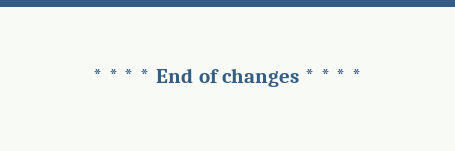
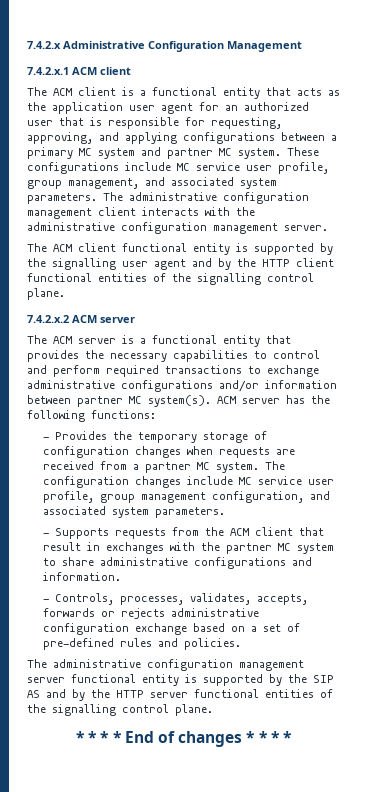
(93, 76) none -> [27,41,302,52] [27,67,131,75] [27,87,340,99] [27,102,309,114] [27,117,282,129] [27,132,337,144] [27,147,319,159] [27,162,329,174] [27,177,277,189] [27,192,309,204] [27,207,255,219] [27,222,328,234] [27,243,333,255] [27,258,334,270] [27,273,314,285] [27,288,65,300] [27,315,135,323] [27,335,291,347] [27,350,320,362] [27,365,319,377] [27,380,337,392] [27,395,330,407] [27,410,156,422] [43,431,268,443] [43,446,296,458] [43,461,286,473] [43,476,335,488] [43,491,331,503] [43,506,226,518] [43,527,325,539] [43,542,335,554] [43,557,313,569] [43,572,122,581] [43,593,309,605] [43,608,260,619] [43,623,301,635] [43,638,242,650] [27,659,304,671] [27,674,334,686] [27,689,333,701] [27,704,213,716] 7.4.2.x Administrative Configuration Management // 7.4.2.x.1 ACM client // The ACM client is a functional entity that acts as the application user agent for an authorized user that is responsible for requesting, approving, and applying configurations between a primary MC system and partner MC system. These configurations include MC service user profile, group management, and associated system parameters. The administrative configuration management client interacts with the administrative configuration management server. // The ACM client functional entity is supported by the signalling user agent and by the HTTP client functional entities of the signalling control plane. // 7.4.2.x.2 ACM server // The ACM server is a functional entity that provides the necessary capabilities to control and perform required transactions to exchange administrative configurations and/or information between partner MC system(s). ACM server has the following functions: // - Provides the temporary storage of configuration changes when requests are received from a partner MC system. The configuration changes include MC service user profile, group management configuration, and associated system parameters. // - Supports requests from the ACM client that result in exchanges with the partner MC system to share administrative configurations and information. // - Controls, processes, validates, accepts, forwards or rejects administrative configuration exchange based on a set of pre-defined rules and policies. // The administrative configuration management server functional entity is supported by the SIP AS and by the HTTP server functional entities of the signalling control plane. //

